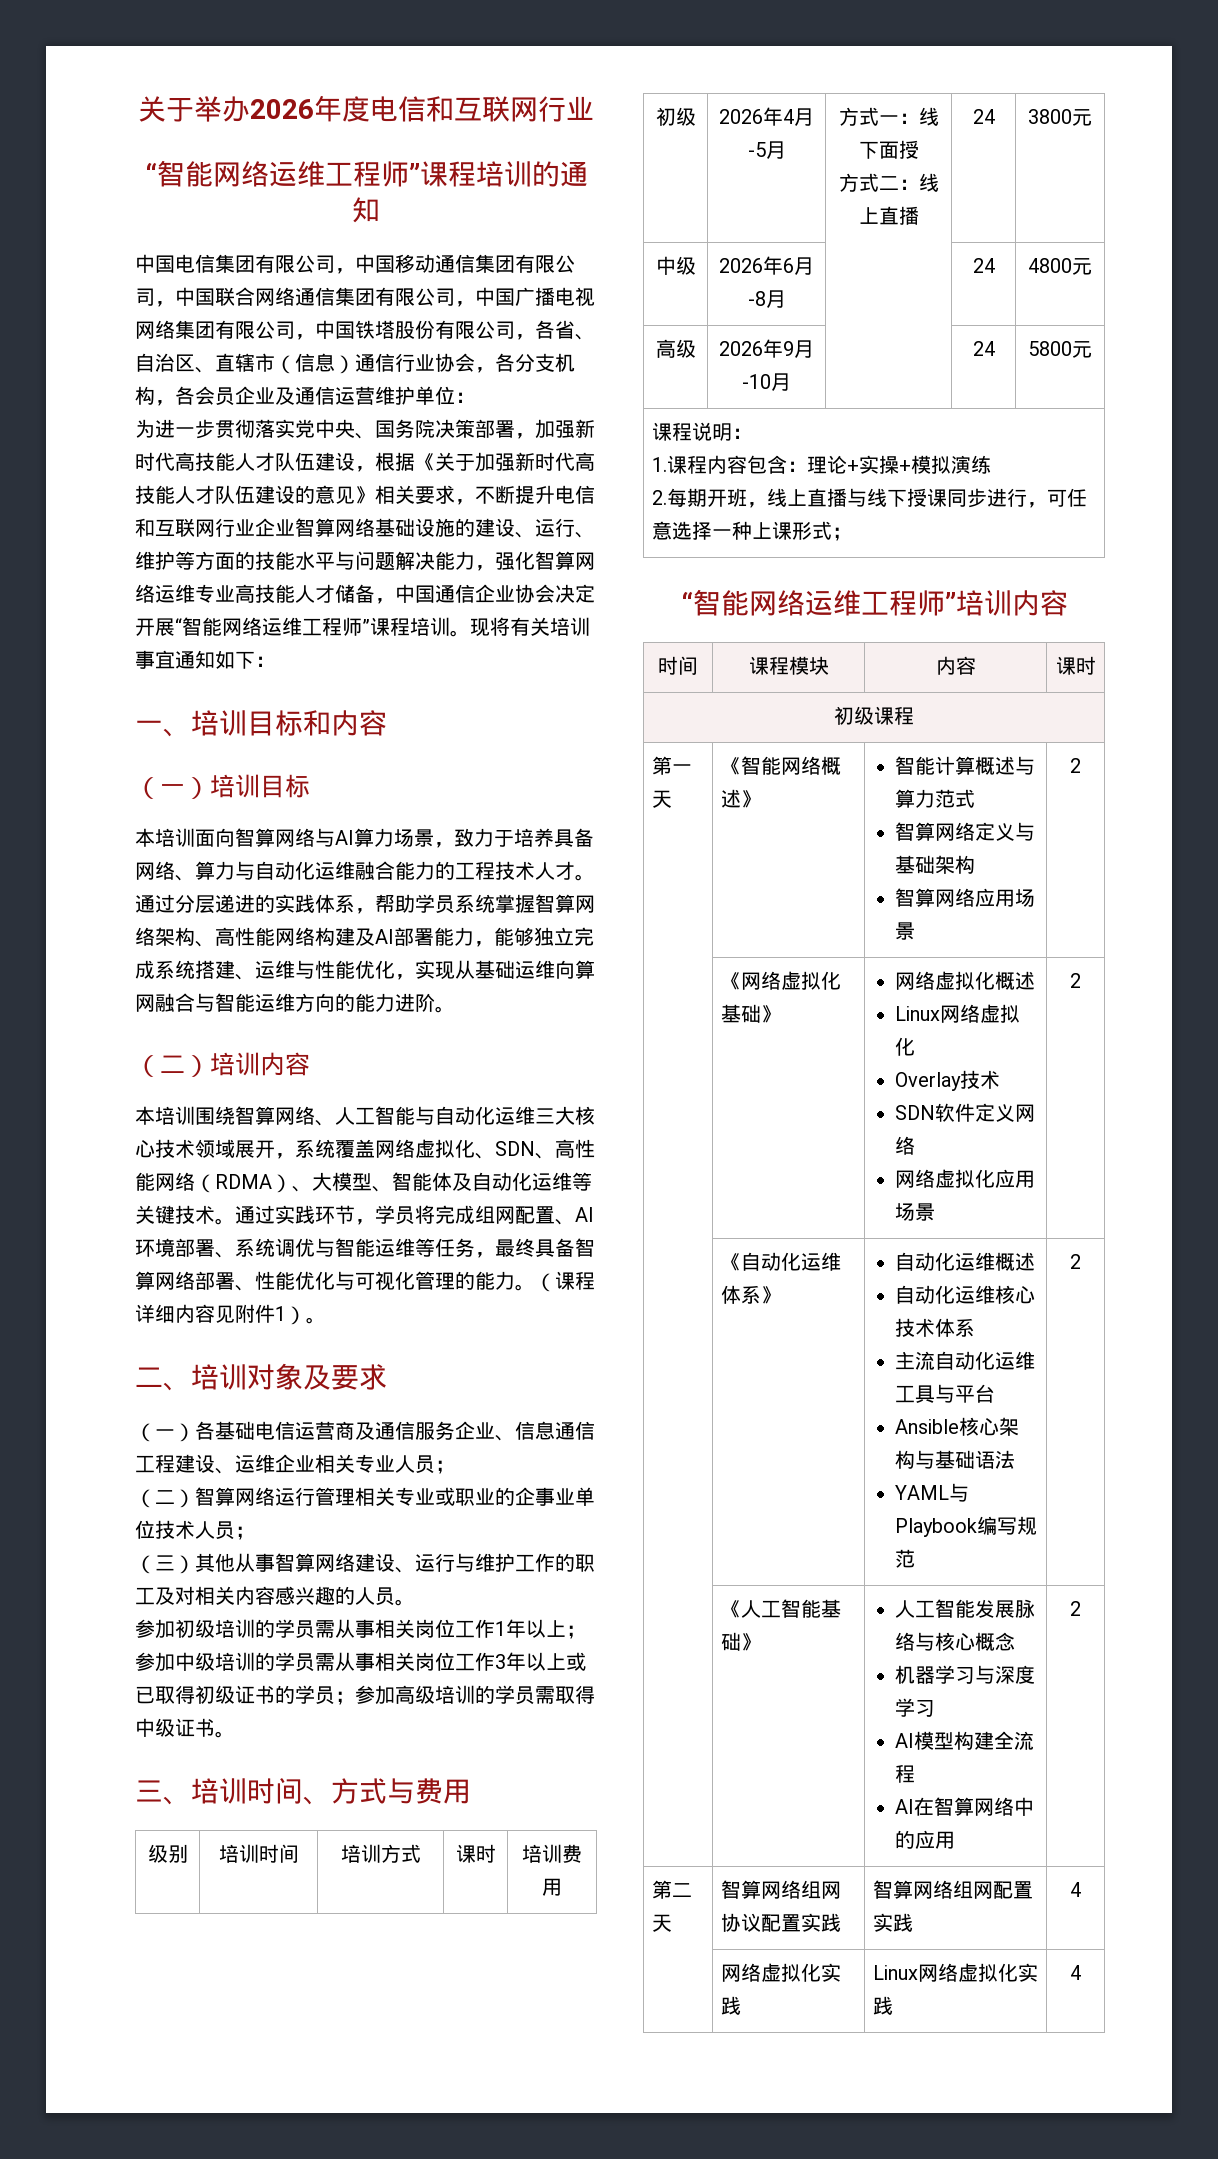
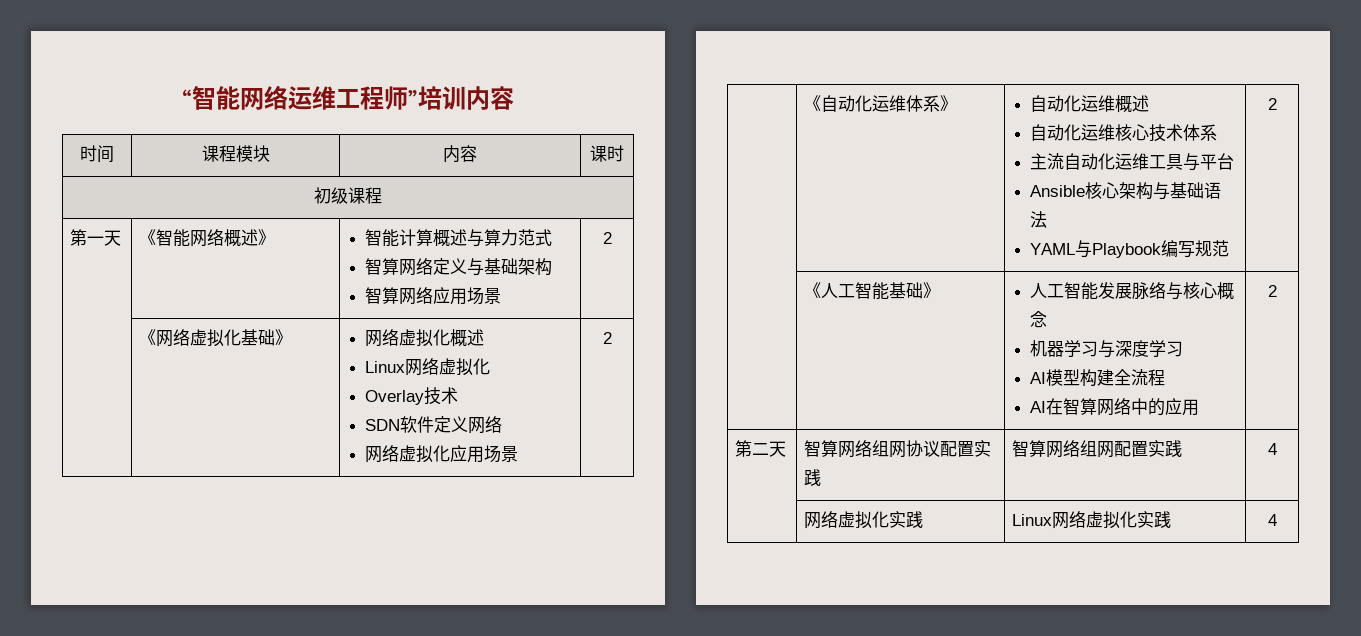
[138,95,594,122] [144,160,588,187] [352,197,380,223] [135,254,575,274] [135,287,595,307] [135,320,595,340] [135,353,575,374] [135,386,475,406] [135,419,595,439] [135,452,595,472] [135,485,595,505] [135,518,595,538] [135,551,595,571] [135,584,595,604] [135,617,590,637] [135,650,275,669] [135,710,387,737] [135,774,310,799] [135,828,594,848] [135,861,595,881] [135,894,595,914] [135,927,594,947] [135,960,595,980] [135,993,455,1013] [135,1052,310,1077] [135,1106,595,1126] [135,1139,595,1159] [135,1172,592,1193] [135,1205,594,1225] [135,1238,595,1258] [135,1271,595,1292] [135,1304,326,1325] [135,1363,387,1391] [135,1421,595,1442] [135,1454,455,1474] [135,1487,595,1508] [135,1520,255,1540] [135,1553,595,1574] [135,1586,415,1606] [135,1619,586,1639] [135,1652,586,1672] [135,1685,595,1705] [135,1718,235,1738] [135,1778,471,1805] [147,1844,188,1863] [218,1844,299,1863] [340,1844,421,1863] [455,1844,496,1863] [522,1844,582,1863] [542,1878,562,1896] [655,107,696,126] [719,107,814,126] [747,141,786,159] [838,107,939,126] [858,140,919,159] [838,173,939,192] [858,206,919,225] [972,109,995,124] [1028,109,1092,126] [655,256,696,275] [719,256,814,275] [747,290,786,308] [972,258,995,273] [1028,258,1092,275] [655,339,696,358] [719,339,814,358] [742,373,791,391] [972,341,995,356] [1028,341,1092,358] [651,422,752,441] [651,455,991,474] [651,488,1087,508] [651,521,852,541] 关于举办2026年度电信和互联网行业 // “智能网络运维工程师”课程培训的通知 // 中国电信集团有限公司，中国移动通信集团有限公司，中国联合网络通信集团有限公司，中国广播电视网络集团有限公司，中国铁塔股份有限公司，各省、自治区、直辖市（信息）通信行业协会，各分支机构，各会员企业及通信运营维护单位： // 为进一步贯彻落实党中央、国务院决策部署，加强新时代高技能人才队伍建设，根据《关于加强新时代高技能人才队伍建设的意见》相关要求，不断提升电信和互联网行业企业智算网络基础设施的建设、运行、维护等方面的技能水平与问题解决能力，强化智算网络运维专业高技能人才储备，中国通信企业协会决定开展“智能网络运维工程师”课程培训。现将有关培训事宜通知如下： // 一、培训目标和内容 // （一）培训目标 // 本培训面向智算网络与AI算力场景，致力于培养具备网络、算力与自动化运维融合能力的工程技术人才。通过分层递进的实践体系，帮助学员系统掌握智算网络架构、高性能网络构建及AI部署能力，能够独立完成系统搭建、运维与性能优化，实现从基础运维向算网融合与智能运维方向的能力进阶。 // （二）培训内容 // 本培训围绕智算网络、人工智能与自动化运维三大核心技术领域展开，系统覆盖网络虚拟化、SDN、高性能网络（RDMA）、大模型、智能体及自动化运维等关键技术。通过实践环节，学员将完成组网配置、AI环境部署、系统调优与智能运维等任务，最终具备智算网络部署、性能优化与可视化管理的能力。（课程详细内容见附件1）。 // 二、培训对象及要求 // （一）各基础电信运营商及通信服务企业、信息通信工程建设、运维企业相关专业人员； // （二）智算网络运行管理相关专业或职业的企事业单位技术人员； // （三）其他从事智算网络建设、运行与维护工作的职工及对相关内容感兴趣的人员。 // 参加初级培训的学员需从事相关岗位工作1年以上；参加中级培训的学员需从事相关岗位工作3年以上或已取得初级证书的学员；参加高级培训的学员需取得中级证书。 // 三、培训时间、方式与费用 // 级别 | 培训时间 | 培训方式 | 课时 | 培训费用 // 初级 | 2026年4月-5月 | 方式一：线下面授 // 方式二：线上直播 | 24 | 3800元 // 中级 | 2026年6月-8月 | | 24 | 4800元 // 高级 | 2026年9月-10月 | | 24 | 5800元 // 课程说明： // 1.课程内容包含：理论+实操+模拟演练 // 2.每期开班，线上直播与线下授课同步进行，可任意选择一种上课形式； // -> (182, 98) none

